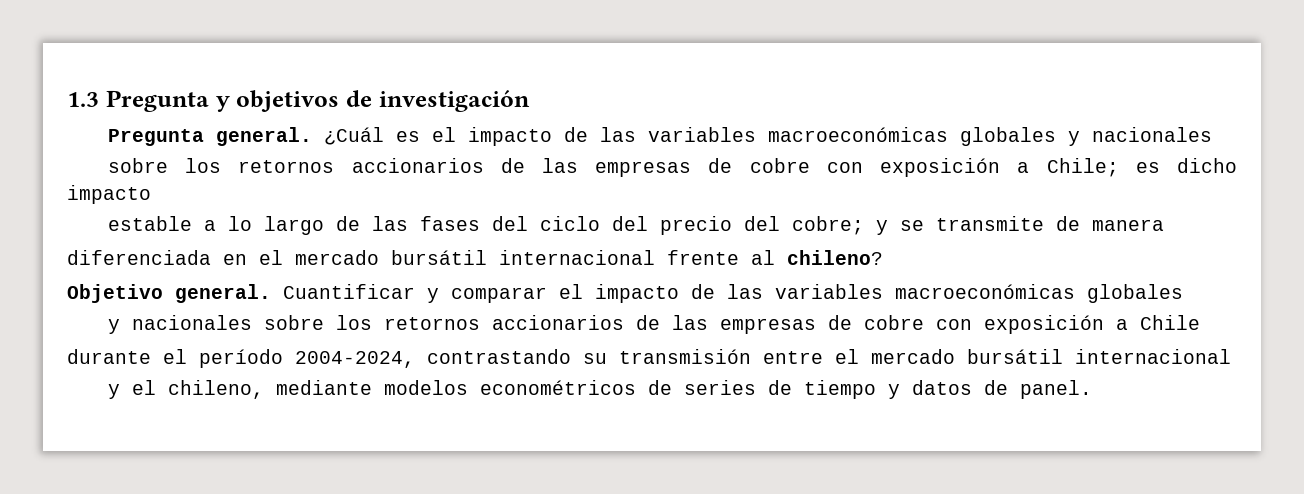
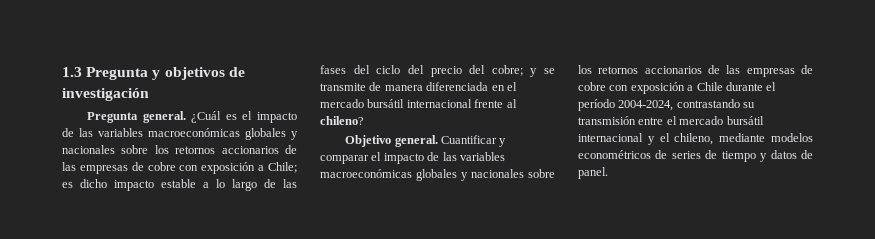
(1212, 134) // -> (115, 149) none
(151, 194) // -> (154, 185) none
(1164, 225) // -> (423, 88) none
(1183, 293) // -> (457, 175) none
(1200, 322) // -> (723, 86) none
(1231, 356) // -> (643, 137) none

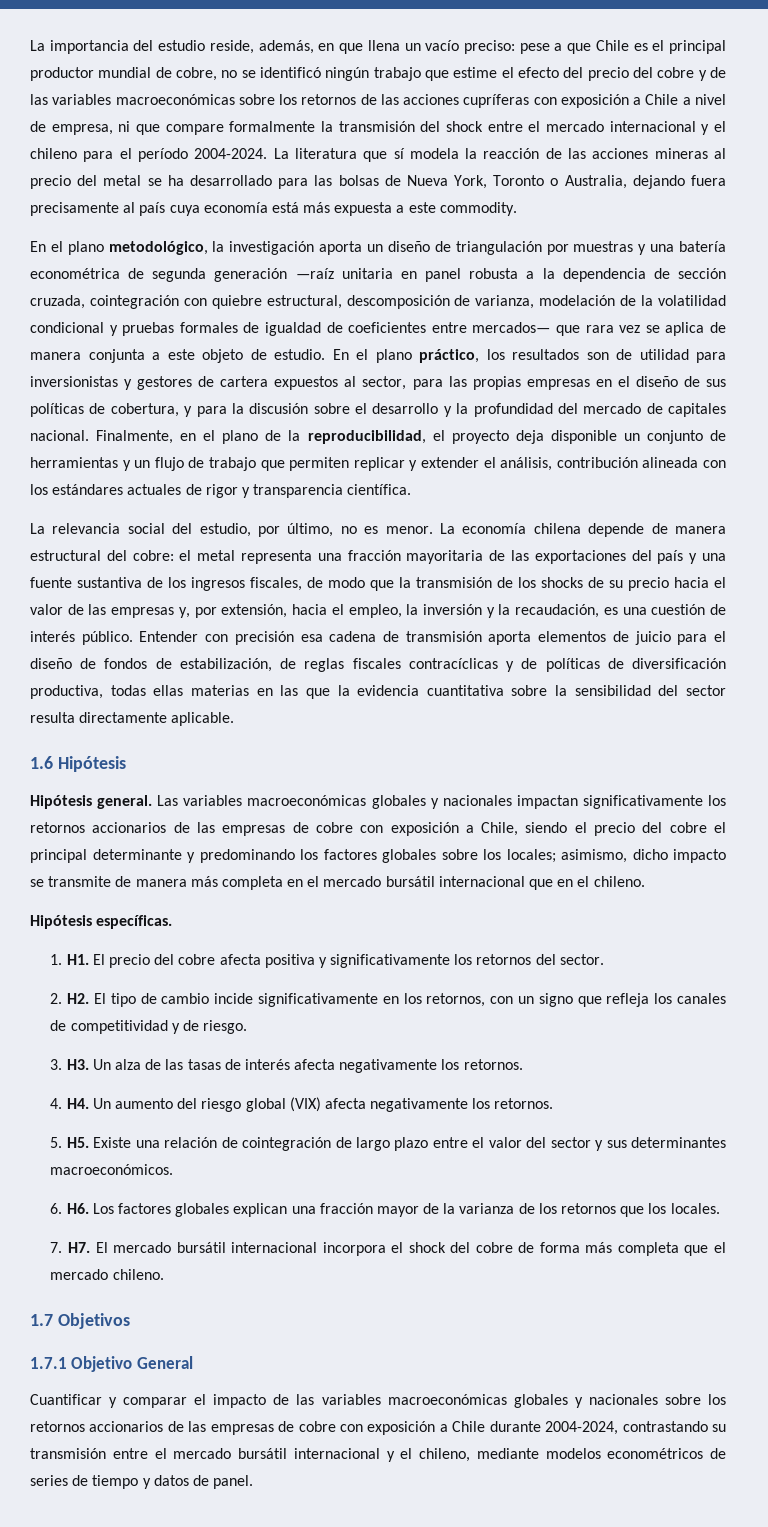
[62,67,245,80] [62,88,149,101] [87,111,297,123] [62,128,298,140] [62,145,149,154] 1.3 Pregunta y objetivos de investigación // Pregunta general. ¿Cuál es el impacto de las variables macroeconómicas globales y nacionales sobre -> [30,40,726,54] [30,67,727,81] [30,94,726,108] [30,121,726,135] [30,148,726,162] [30,175,726,189] [30,202,517,216] [30,241,727,255] [30,268,726,282] [30,295,726,309] [30,322,727,336] [30,349,726,363] [30,376,726,390] [30,403,726,417] [30,430,726,444] [30,457,727,471] [30,484,412,498] [30,523,726,537] [30,550,726,564] [30,577,726,591] [30,604,726,618] [30,631,726,645] [30,658,727,672] [30,685,726,699] [30,712,235,726] [30,756,126,772] [30,795,703,809] La importancia del estudio reside, además, en que llena un vacío preciso: pese a que Chile es el principal productor mundial de cobre, no se identificó ningún trabajo que estime el efecto del precio del cobre y de las variables macroeconómicas sobre los retornos de las acciones cupríferas con exposición a Chile a nivel de empresa, ni que compare formalmente la transmisión del shock entre el mercado internacional y el chileno para el período 2004-2024. La literatura que sí modela la reacción de las acciones mineras al precio del metal se ha desarrollado para las bolsas de Nueva York, Toronto o Australia, dejando fuera precisamente al país cuya economía está más expuesta a este commodity. // En el plano metodológico, la investigación aporta un diseño de triangulación por muestras y una batería econométrica de segunda generación —raíz unitaria en panel robusta a la dependencia de sección cruzada, cointegración con quiebre estructural, descomposición de varianza, modelación de la volatilidad condicional y pruebas formales de igualdad de coeficientes entre mercados— que rara vez se aplica de manera conjunta a este objeto de estudio. En el plano práctico, los resultados son de utilidad para inversionistas y gestores de cartera expuestos al sector, para las propias empresas en el diseño de sus políticas de cobertura, y para la discusión sobre el desarrollo y la profundidad del mercado de capitales nacional. Finalmente, en el plano de la reproducibilidad, el proyecto deja disponible un conjunto de herramientas y un flujo de trabajo que permiten replicar y extender el análisis, contribución alineada con los estándares actuales de rigor y transparencia científica. // La relevancia social del estudio, por último, no es menor. La economía chilena depende de manera estructural del cobre: el metal representa una fracción mayoritaria de las exportaciones del país y una fuente sustantiva de los ingresos fiscales, de modo que la transmisión de los shocks de su precio hacia el valor de las empresas y, por extensión, hacia el empleo, la inversión y la recaudación, es una cuestión de interés público. Entender con precisión esa cadena de transmisión aporta elementos de juicio para el diseño de fondos de estabilización, de reglas fiscales contracíclicas y de políticas de diversificación productiva, todas ellas materias en las que la evidencia cuantitativa sobre la sensibilidad del sector resulta directamente aplicable. // 1.6 Hipótesis // Hipótesis general. Las variables macroeconómicas globales y nacionales impactan significativamente
[268,162,297,173] [62,179,297,191] [320,65,538,77] Chile; es dicho impacto estable a lo largo de las fases del ciclo del precio del cobre; y -> [481,822,726,836] [30,849,726,863] Chile, siendo el precio del cobre el principal determinante y predominando los factores globales sobre los locales; asimismo, dicho impacto
[426,82,489,91] diferenciada -> [190,876,283,890] más completa
[474,99,517,108] [320,116,364,125] [345,135,438,147] frente al chileno? // Objetivo general. -> [529,876,645,890] [30,915,173,929] [50,954,604,968] [50,993,726,1007] [50,1020,248,1034] [50,1059,523,1073] [50,1097,554,1112] [50,1137,726,1151] [50,1164,174,1175] [50,1203,720,1217] [50,1242,726,1256] [50,1269,164,1280] [30,1313,130,1329] [30,1356,193,1372] que en el chileno. // Hipótesis específicas. // 1. H1. El precio del cobre afecta positiva y significativamente los retornos del sector. // 2. H2. El tipo de cambio incide significativamente en los retornos, con un signo que refleja los canales de competitividad y de riesgo. // 3. H3. Un alza de las tasas de interés afecta negativamente los retornos. // 4. H4. Un aumento del riesgo global (VIX) afecta negativamente los retornos. // 5. H5. Existe una relación de cointegración de largo plazo entre el valor del sector y sus determinantes macroeconómicos. // 6. H6. Los factores globales explican una fracción mayor de la varianza de los retornos que los locales. // 7. H7. El mercado bursátil internacional incorpora el shock del cobre de forma más completa que el mercado chileno. // 1.7 Objetivos // 1.7.1 Objetivo General //
[766,82,777,91] [578,99,615,111] el período -> (541, 1426) none

